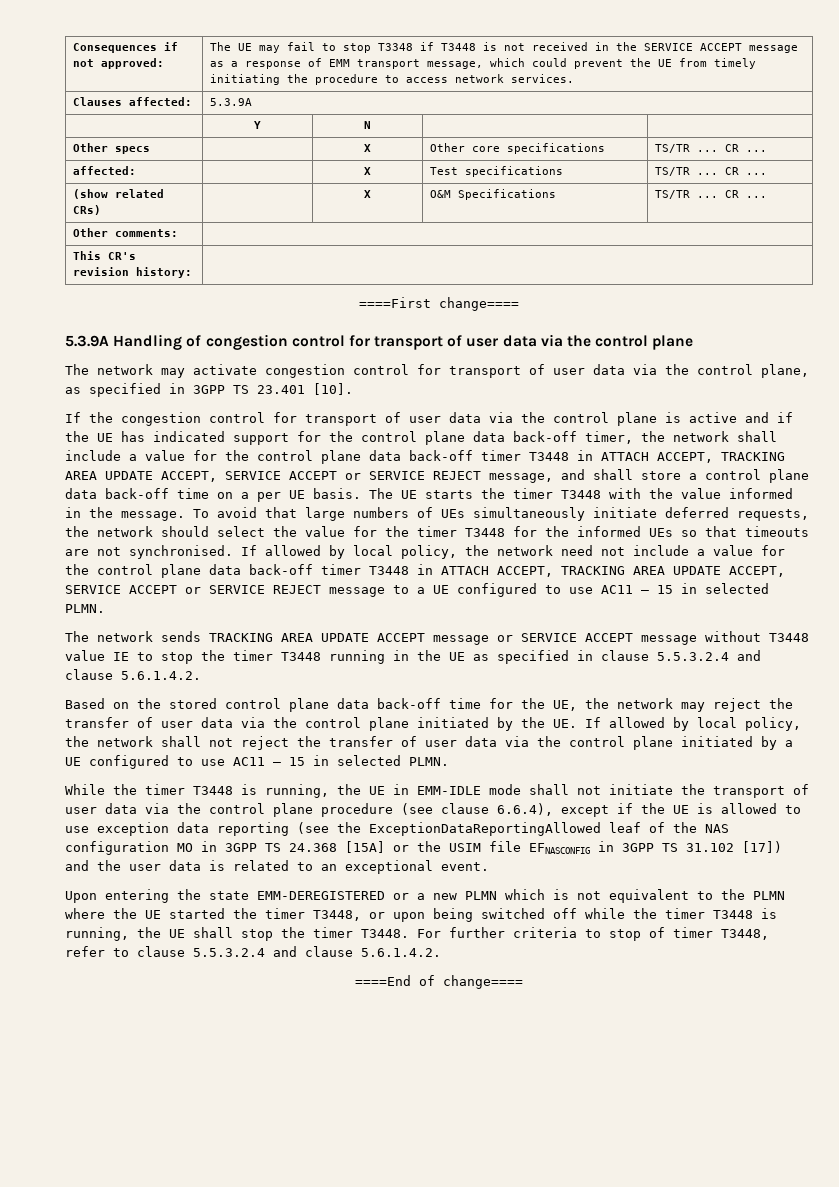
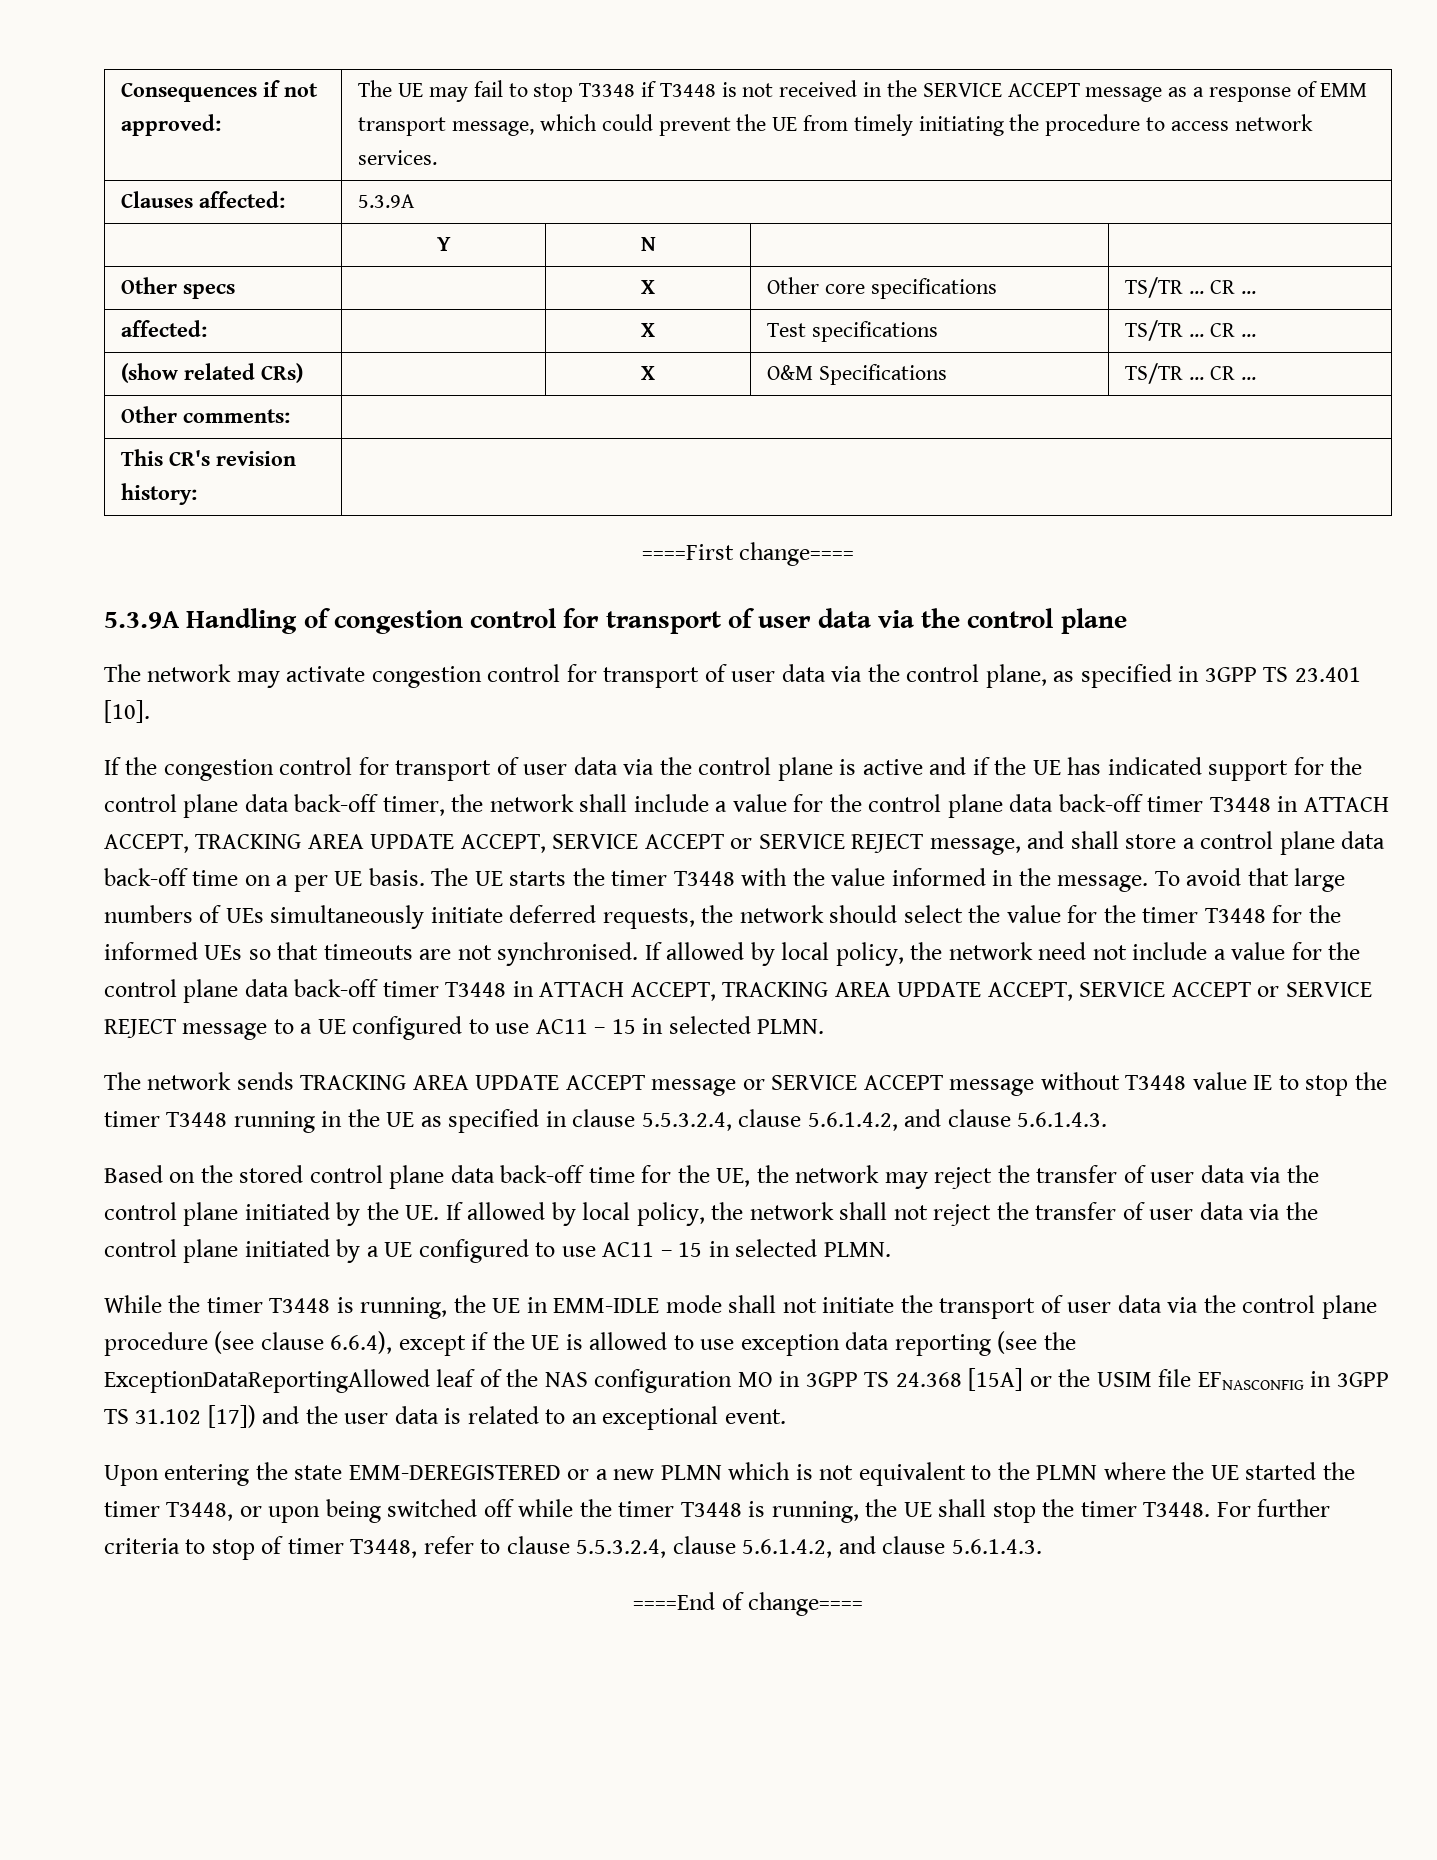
[657,650,761,661] [65,669,201,680] 5.5.3.2.4 and clause 5.6.1.4.2. -> [641,1109,1108,1131] 5.5.3.2.4, clause 5.6.1.4.2, and clause 5.6.1.4.3.
[193,946,441,957] 5.5.3.2.4 and clause 5.6.1.4.2. -> [576,1536,1042,1558] 5.5.3.2.4, clause 5.6.1.4.2, and clause 5.6.1.4.3.

